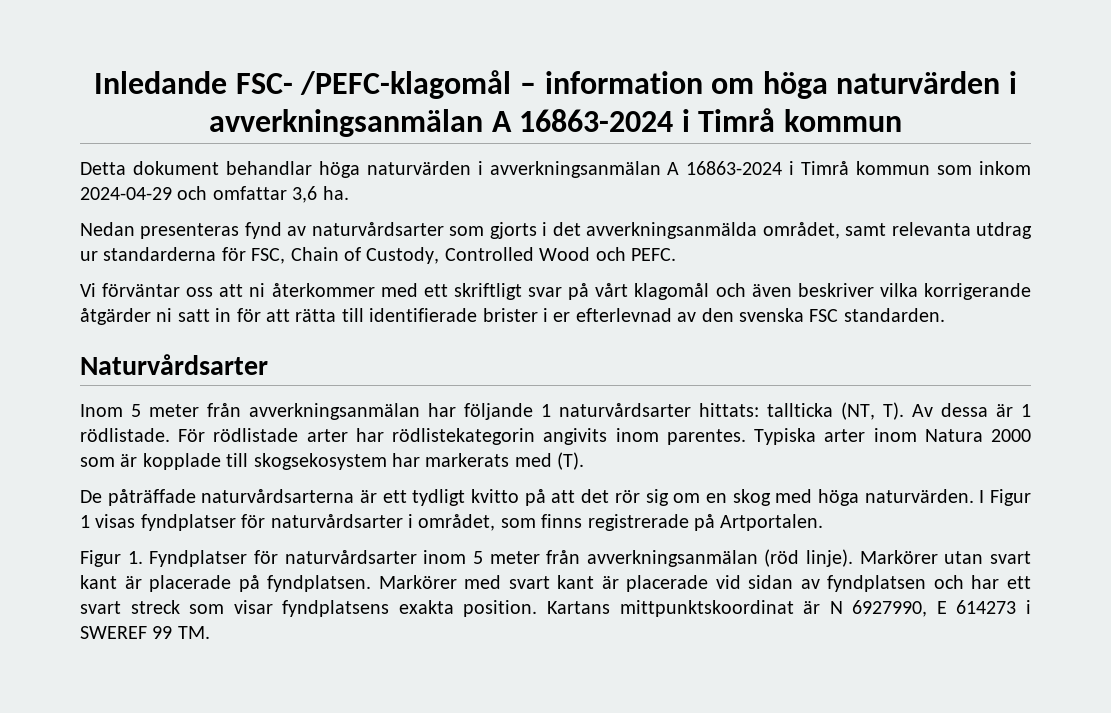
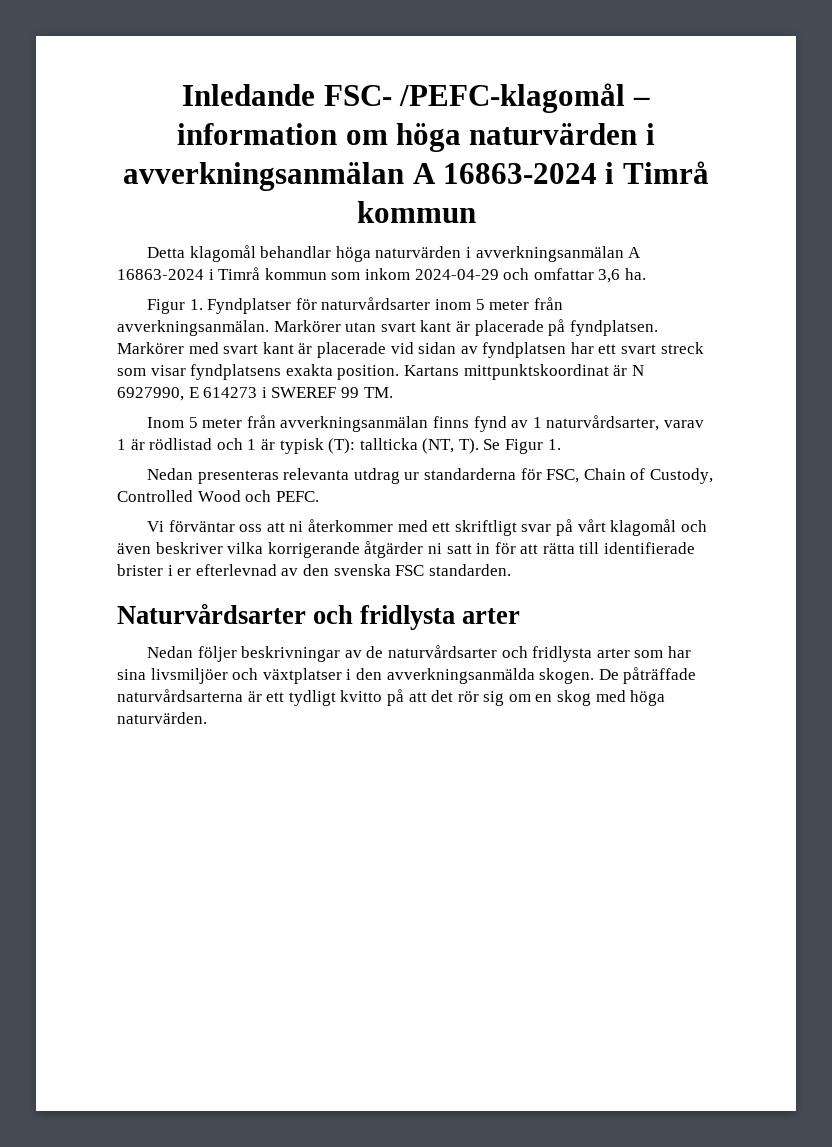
[132,161,219,175] dokument -> [189,245,256,262] klagomål
[80,222,887,239] Nedan presenteras fynd av naturvårdsarter som gjorts i det avverkningsanmälda området, samt -> [147,297,563,314] [117,319,658,336] [117,342,704,358] [117,364,644,380] [117,387,393,401] [147,415,704,432] [117,438,561,454] [147,468,279,484] Figur 1. Fyndplatser för naturvårdsarter inom 5 meter från avverkningsanmälan. Markörer utan svart kant är placerade på fyndplatsen. Markörer med svart kant är placerade vid sidan av fyndplatsen har ett svart streck som visar fyndplatsens exakta position. Kartans mittpunktskoordinat är N 6927990, E 614273 i SWEREF 99 TM. // Inom 5 meter från avverkningsanmälan finns fynd av 1 naturvårdsarter, varav 1 är rödlistad och 1 är typisk (T): tallticka (NT, T). Se Figur 1. // Nedan presenteras
[80,402,1031,420] [80,428,1032,445] [80,452,585,470] // Inom 5 meter från avverkningsanmälan har följande 1 naturvårdsarter hittats: tallticka (NT, T). Av dessa är 1 rödlistade. För rödlistade arter har rödlistekategorin angivits inom parentes. Typiska arter inom Natura 2000 som är kopplade till skogsekosystem har markerats med (T). // -> [313,605,521,630] [147,645,691,662] [117,668,595,684] och fridlysta arter // Nedan följer beskrivningar av de naturvårdsarter och fridlysta arter som har sina livsmiljöer och växtplatser i den avverkningsanmälda skogen.
[979,489,1032,506] [80,514,824,531] [80,549,1031,567] [80,575,1031,592] [80,600,1031,617] [80,626,210,639] I Figur 1 visas fyndplatser för naturvårdsarter i området, som finns registrerade på Artportalen. // Figur 1. Fyndplatser för naturvårdsarter inom 5 meter från avverkningsanmälan (röd linje). Markörer utan svart kant är placerade på fyndplatsen. Markörer med svart kant är placerade vid sidan av fyndplatsen och har ett svart streck som visar fyndplatsens exakta position. Kartans mittpunktskoordinat är N 6927990, E 614273 i SWEREF 99 TM. -> (207, 718) none

